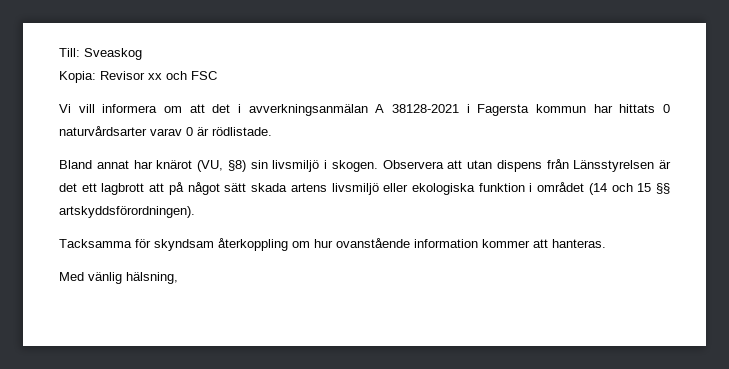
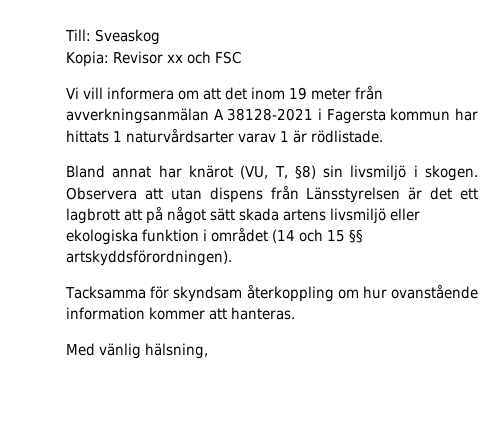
[237,104,241,113] i -> [251,85,384,100] inom 19 meter från
[662,104,670,113] 0 -> [113,131,123,142] 1
[186,127,193,136] 0 -> [280,131,290,142] 1
(223, 166) none -> [274,166,288,179] T,

